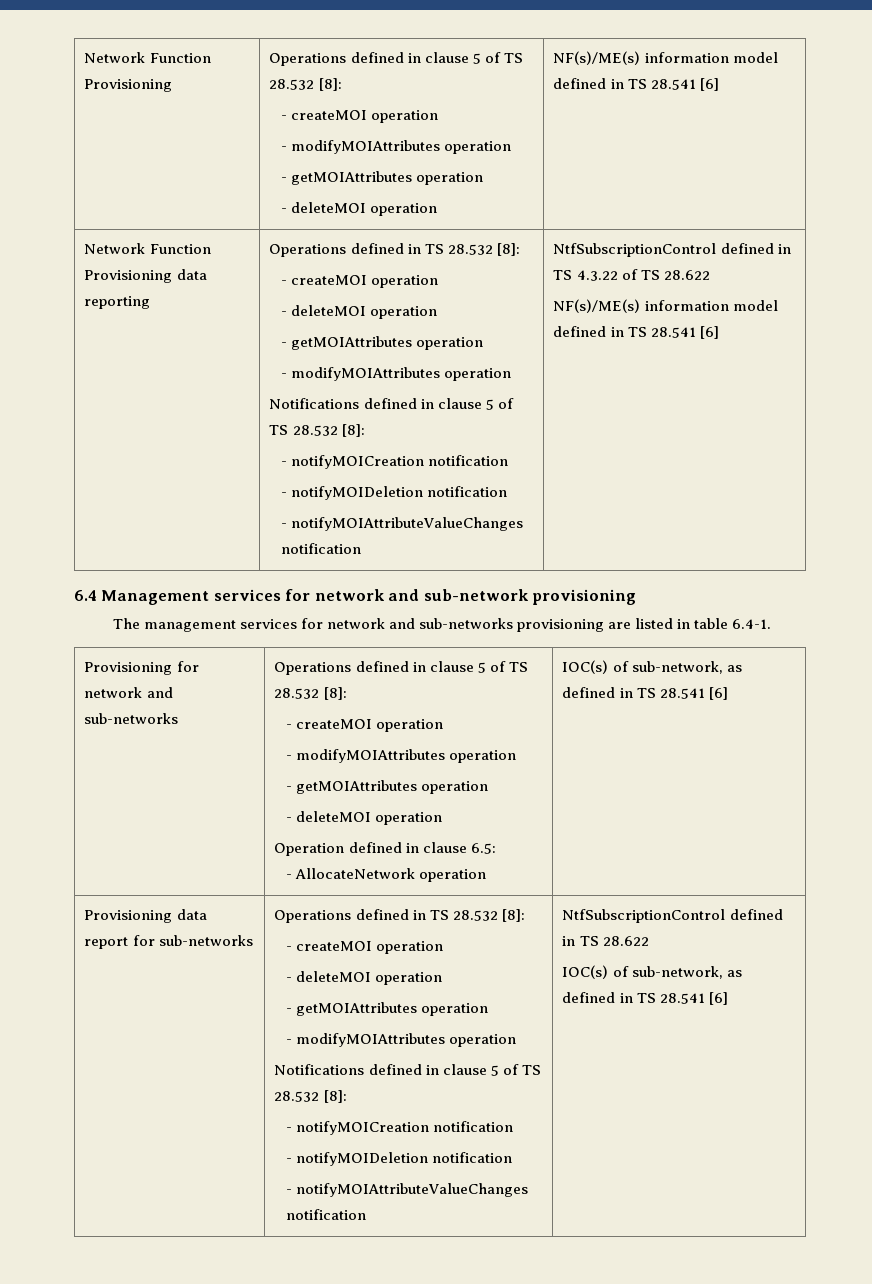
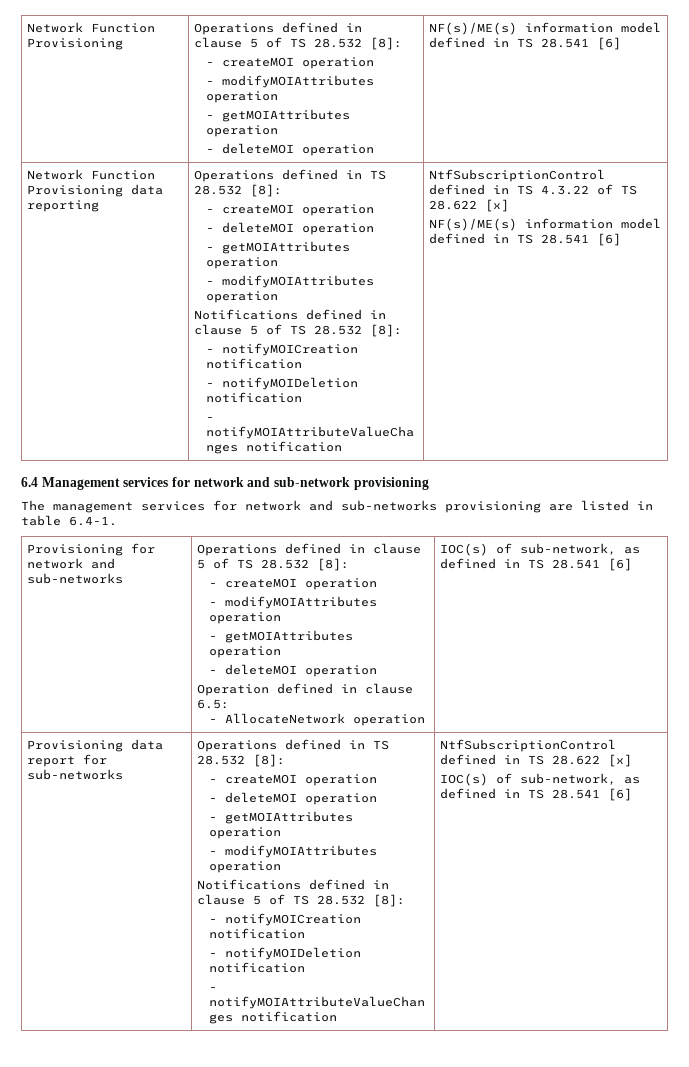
(710, 275) none -> [485,199,510,212] [x]
(649, 941) none -> [608,754,633,767] [x]

